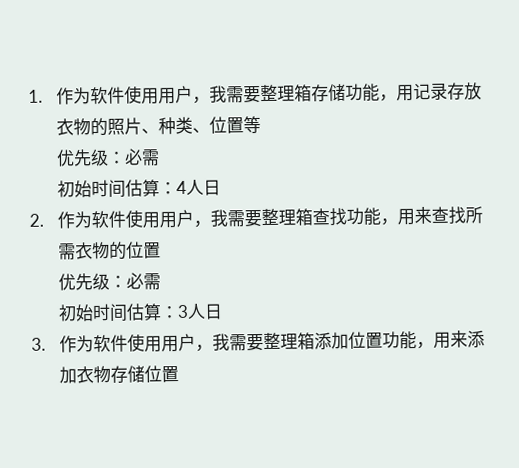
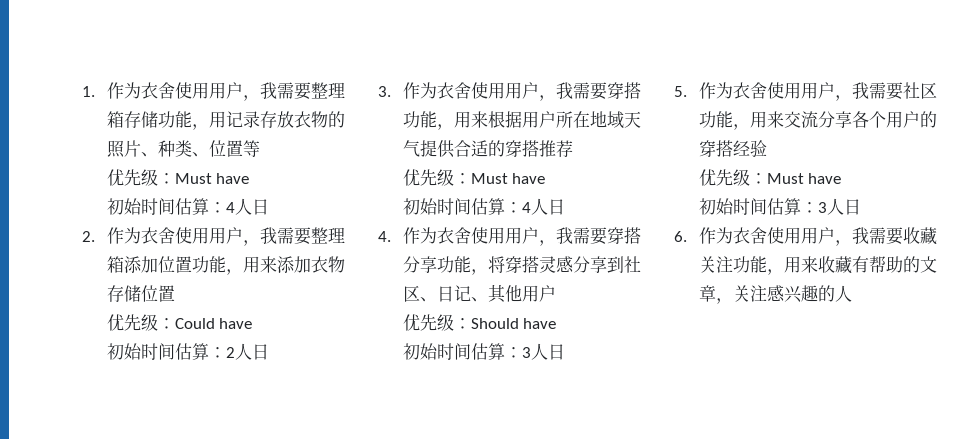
[89,86,125,105] 软件 -> [140,82,175,99] 衣舍
[123,148,160,166] 必需 -> [174,173,250,184] Must have
[90,206,483,229] [57,241,161,260] [57,272,161,291] [57,303,223,322] [31,334,128,353] 软件使用用户，我需要整理箱查找功能，用来查找所需衣物的位置 // 优先级：必需 // 初始时间估算：3人日 // 3.作为软件 -> [140,227,175,244] 衣舍
(179, 374) none -> [106,314,253,331] [106,343,269,360] [378,82,641,101] [402,111,641,130] [402,140,573,158] [402,169,546,186] [402,198,565,215] [378,227,641,246] [402,256,641,275] [402,284,556,303] [402,314,557,331] [402,343,565,360] [674,82,937,101] [698,111,937,130] [698,140,767,157] [698,169,842,186] [698,198,861,215] [674,227,937,246] [698,256,937,275] [698,285,852,304] // 优先级：Could have // 初始时间估算：2人日 // 3.作为衣舍使用用户，我需要穿搭功能，用来根据用户所在地域天气提供合适的穿搭推荐 // 优先级：Must have // 初始时间估算：4人日 // 4.作为衣舍使用用户，我需要穿搭分享功能，将穿搭灵感分享到社区、日记、其他用户 // 优先级：Should have // 初始时间估算：3人日 // 5.作为衣舍使用用户，我需要社区功能，用来交流分享各个用户的穿搭经验 // 优先级：Must have // 初始时间估算：3人日 // 6.作为衣舍使用用户，我需要收藏关注功能，用来收藏有帮助的文章，关注感兴趣的人

